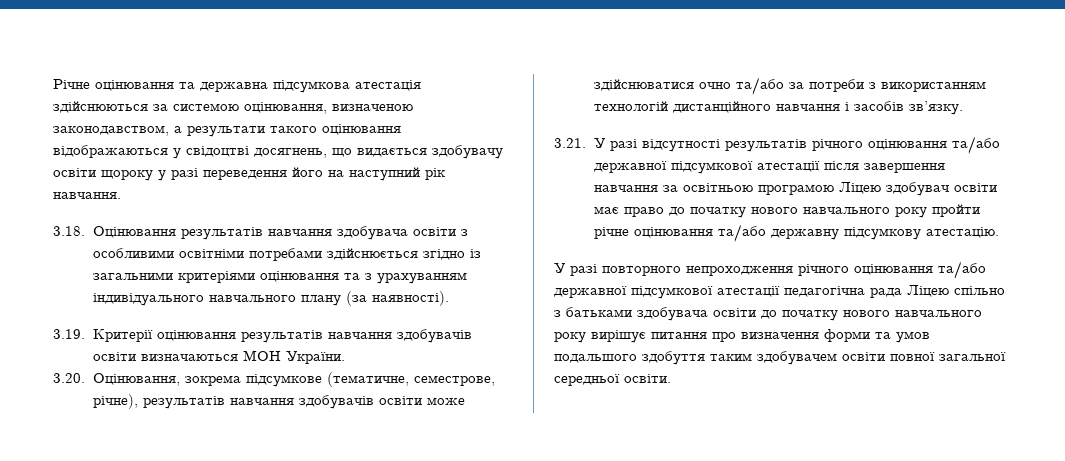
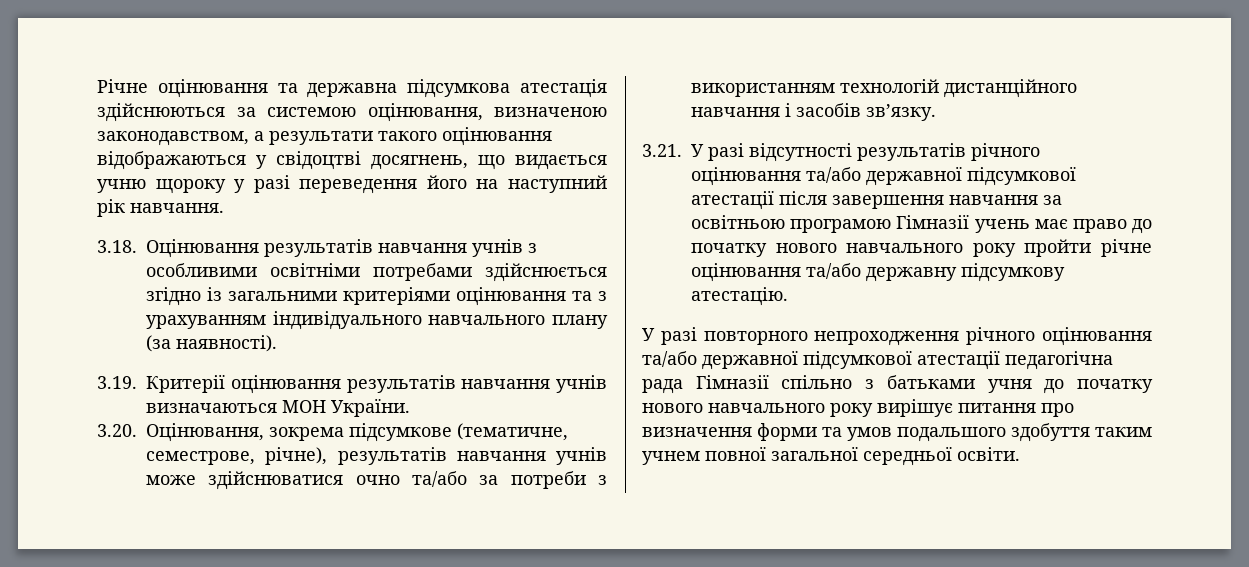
[432,145,503,159] [53,168,96,177] здобувачу освіти -> [97,179,146,193] учню
[336,226,456,240] здобувача освіти -> [472,239,523,257] учнів
[396,329,472,343] [92,352,136,361] здобувачів освіти -> [556,375,607,393] учнів
[298,395,422,409] здобувачів освіти -> [556,447,607,465] учнів
[838,182,997,196] Ліцею здобувач освіти -> [896,214,1030,233] Гімназії учень
[907,285,949,297] Ліцею -> [695,374,769,389] Гімназії
[637,307,756,321] здобувача освіти -> [987,379,1032,393] учня
[757,351,885,365] здобувачем освіти -> [642,451,700,465] учнем

